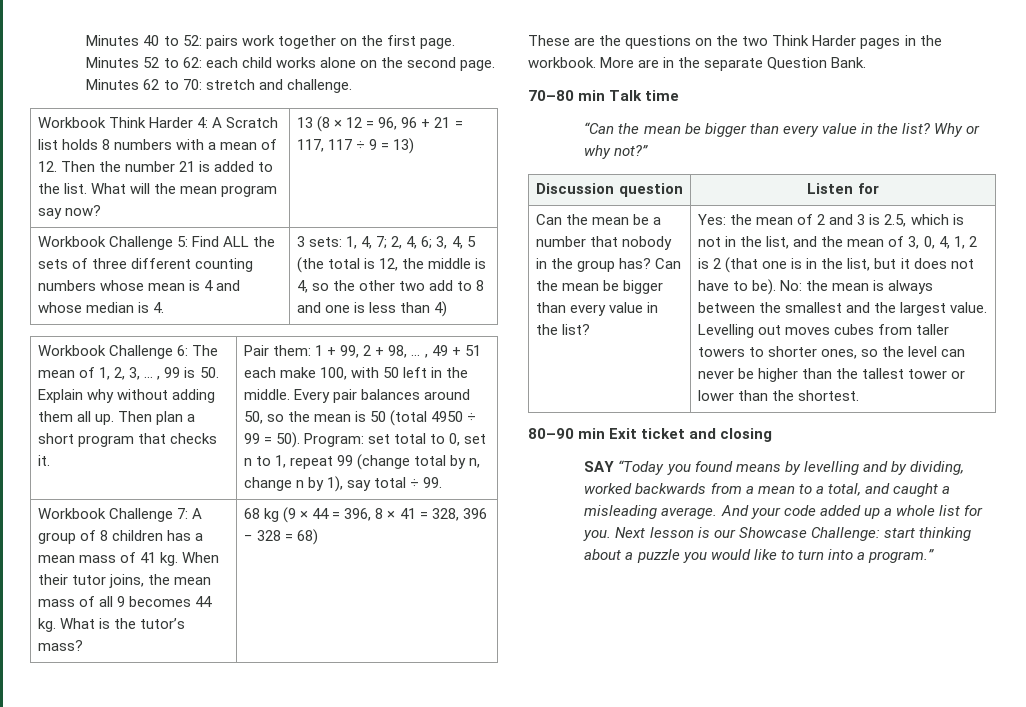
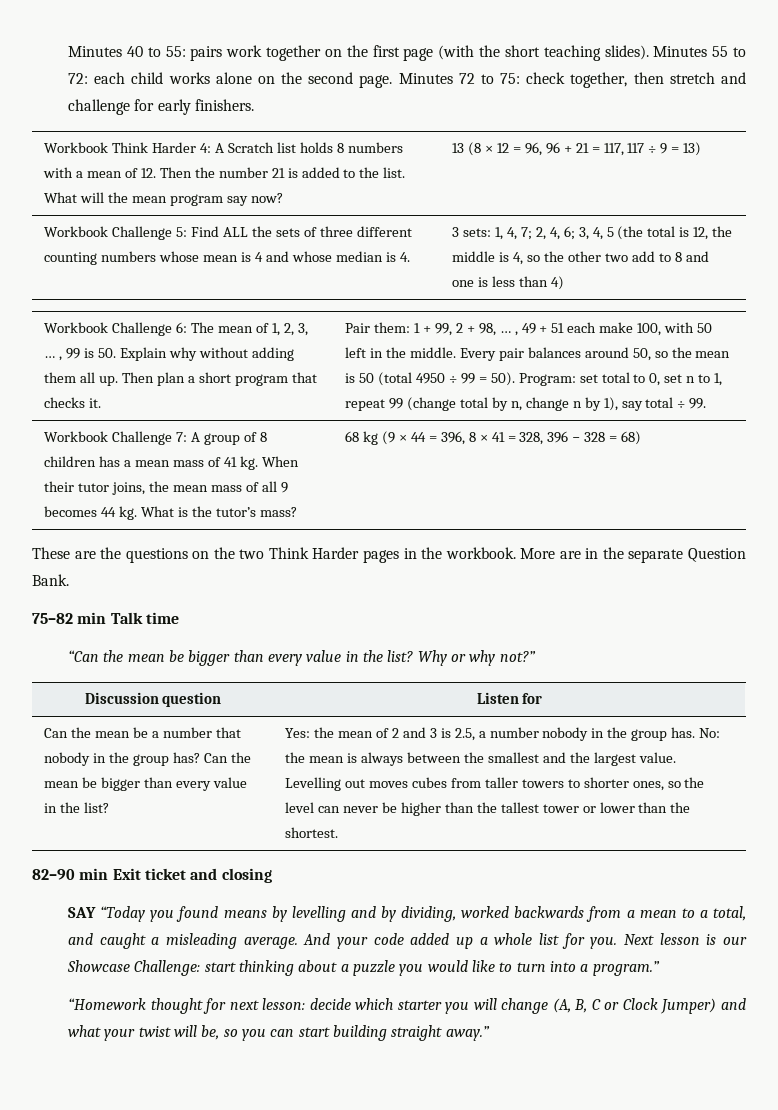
[182,35,202,46] 52: -> [165,46,186,57] 55:
[419,38,455,49] [86,57,202,68] page. Minutes 52 to 62: -> [403,45,746,61] [68,73,89,84] page (with the short teaching slides). Minutes 55 to 72:
[143,79,352,93] 62 to 70: stretch and challenge. -> [458,72,746,88] [68,99,255,115] 72 to 75: check together, then stretch and challenge for early finishers.
[528,90,574,101] 70–80 -> [32,613,73,624] 75–82
[910,214,964,225] [698,236,977,249] [698,257,974,273] [698,279,777,295] which is not in the list, and the mean of 3, 0, 4, 1, 2 is 2 (that one is in the list, but it does not have to be). -> [478,727,696,741] a number nobody in the group has.
[528,428,574,439] 80–90 -> [32,869,75,880] 82–90
(934, 556) none -> [68,998,747,1014] [68,1025,490,1041] // “Homework thought for next lesson: decide which starter you will change (A, B, C or Clock Jumper) and what your twist will be, so you can start building straight away.”

